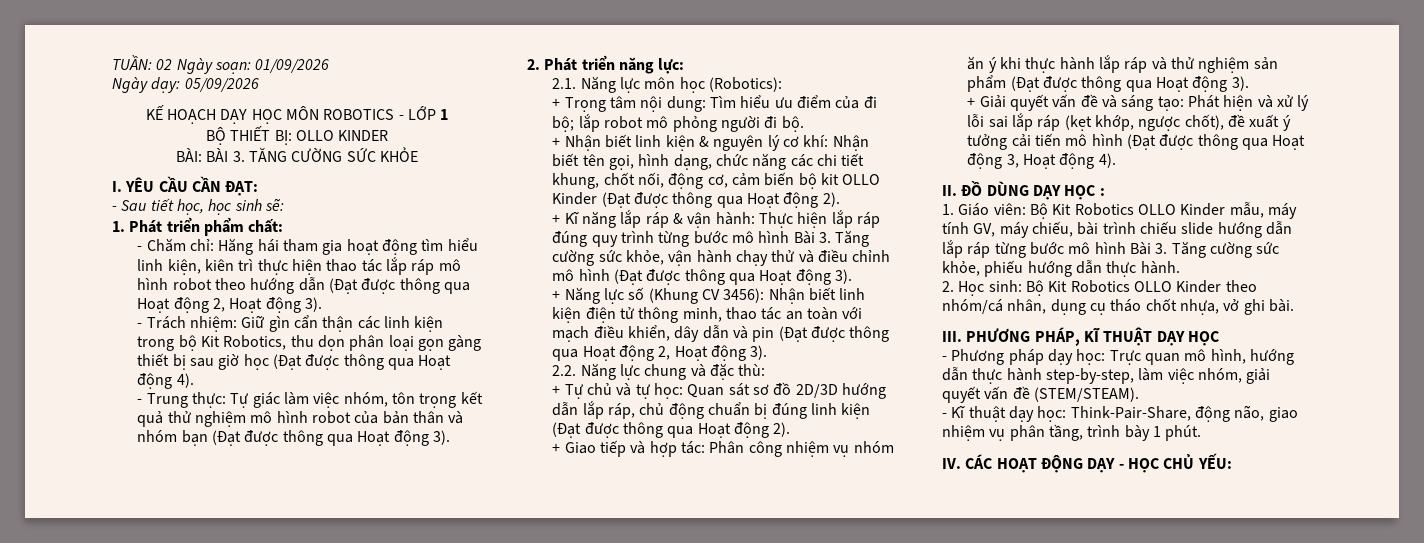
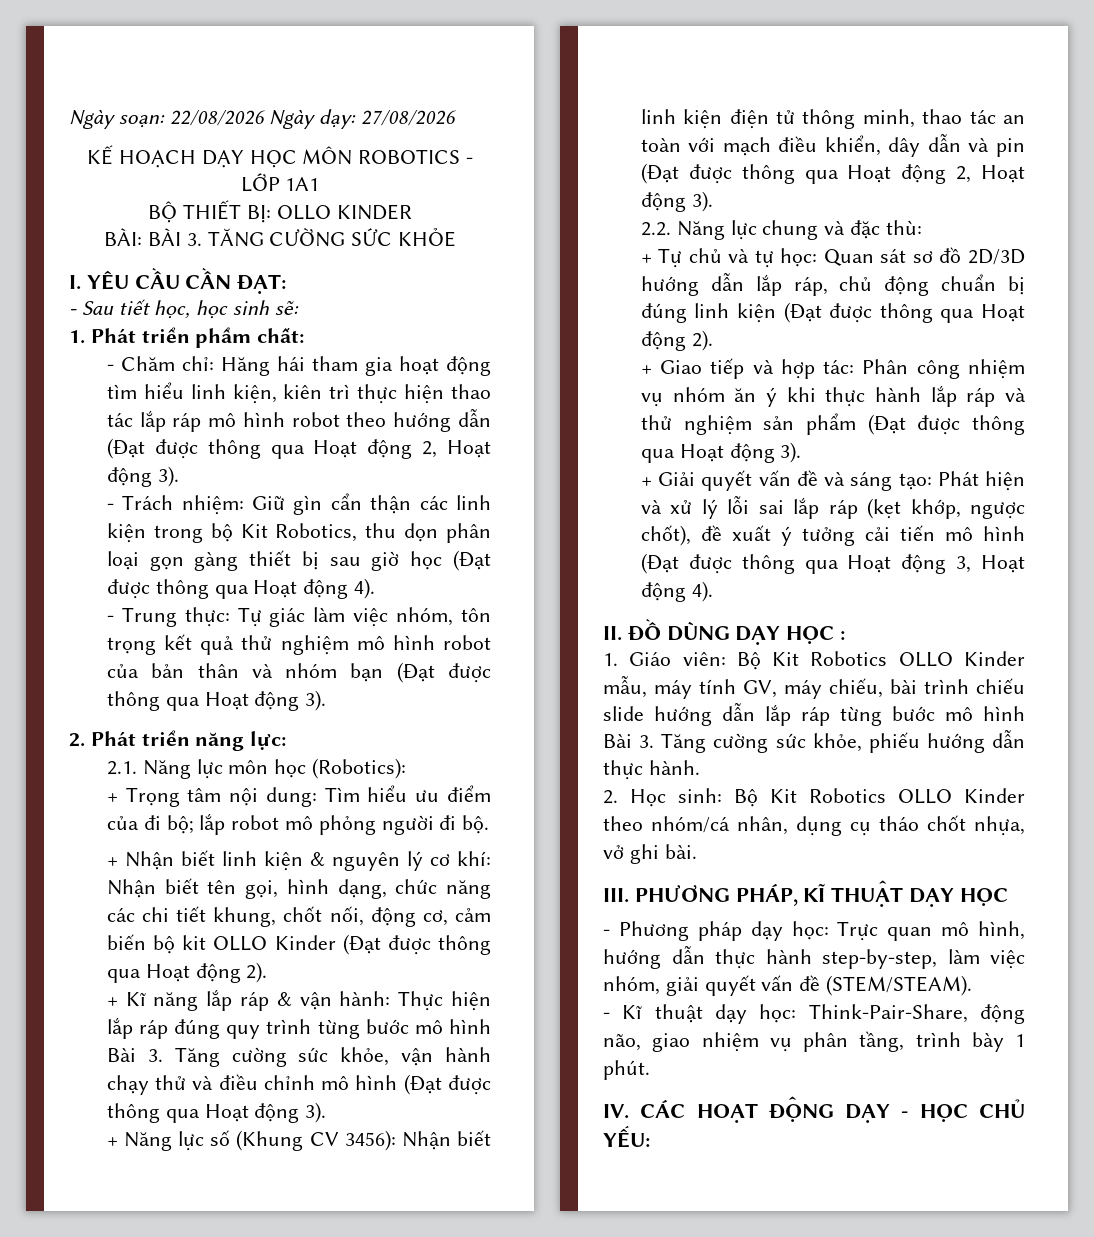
[112,55,173,70] TUẦN: 02 -> (69, 119) none
[255,59,330,73] 01/09/2026 // -> [169,110,265,126] 22/08/2026
[184,78,259,92] 05/09/2026 -> [361,110,457,126] 27/08/2026
[440,109,449,120] 1 -> [285,177,320,191] 1A1

